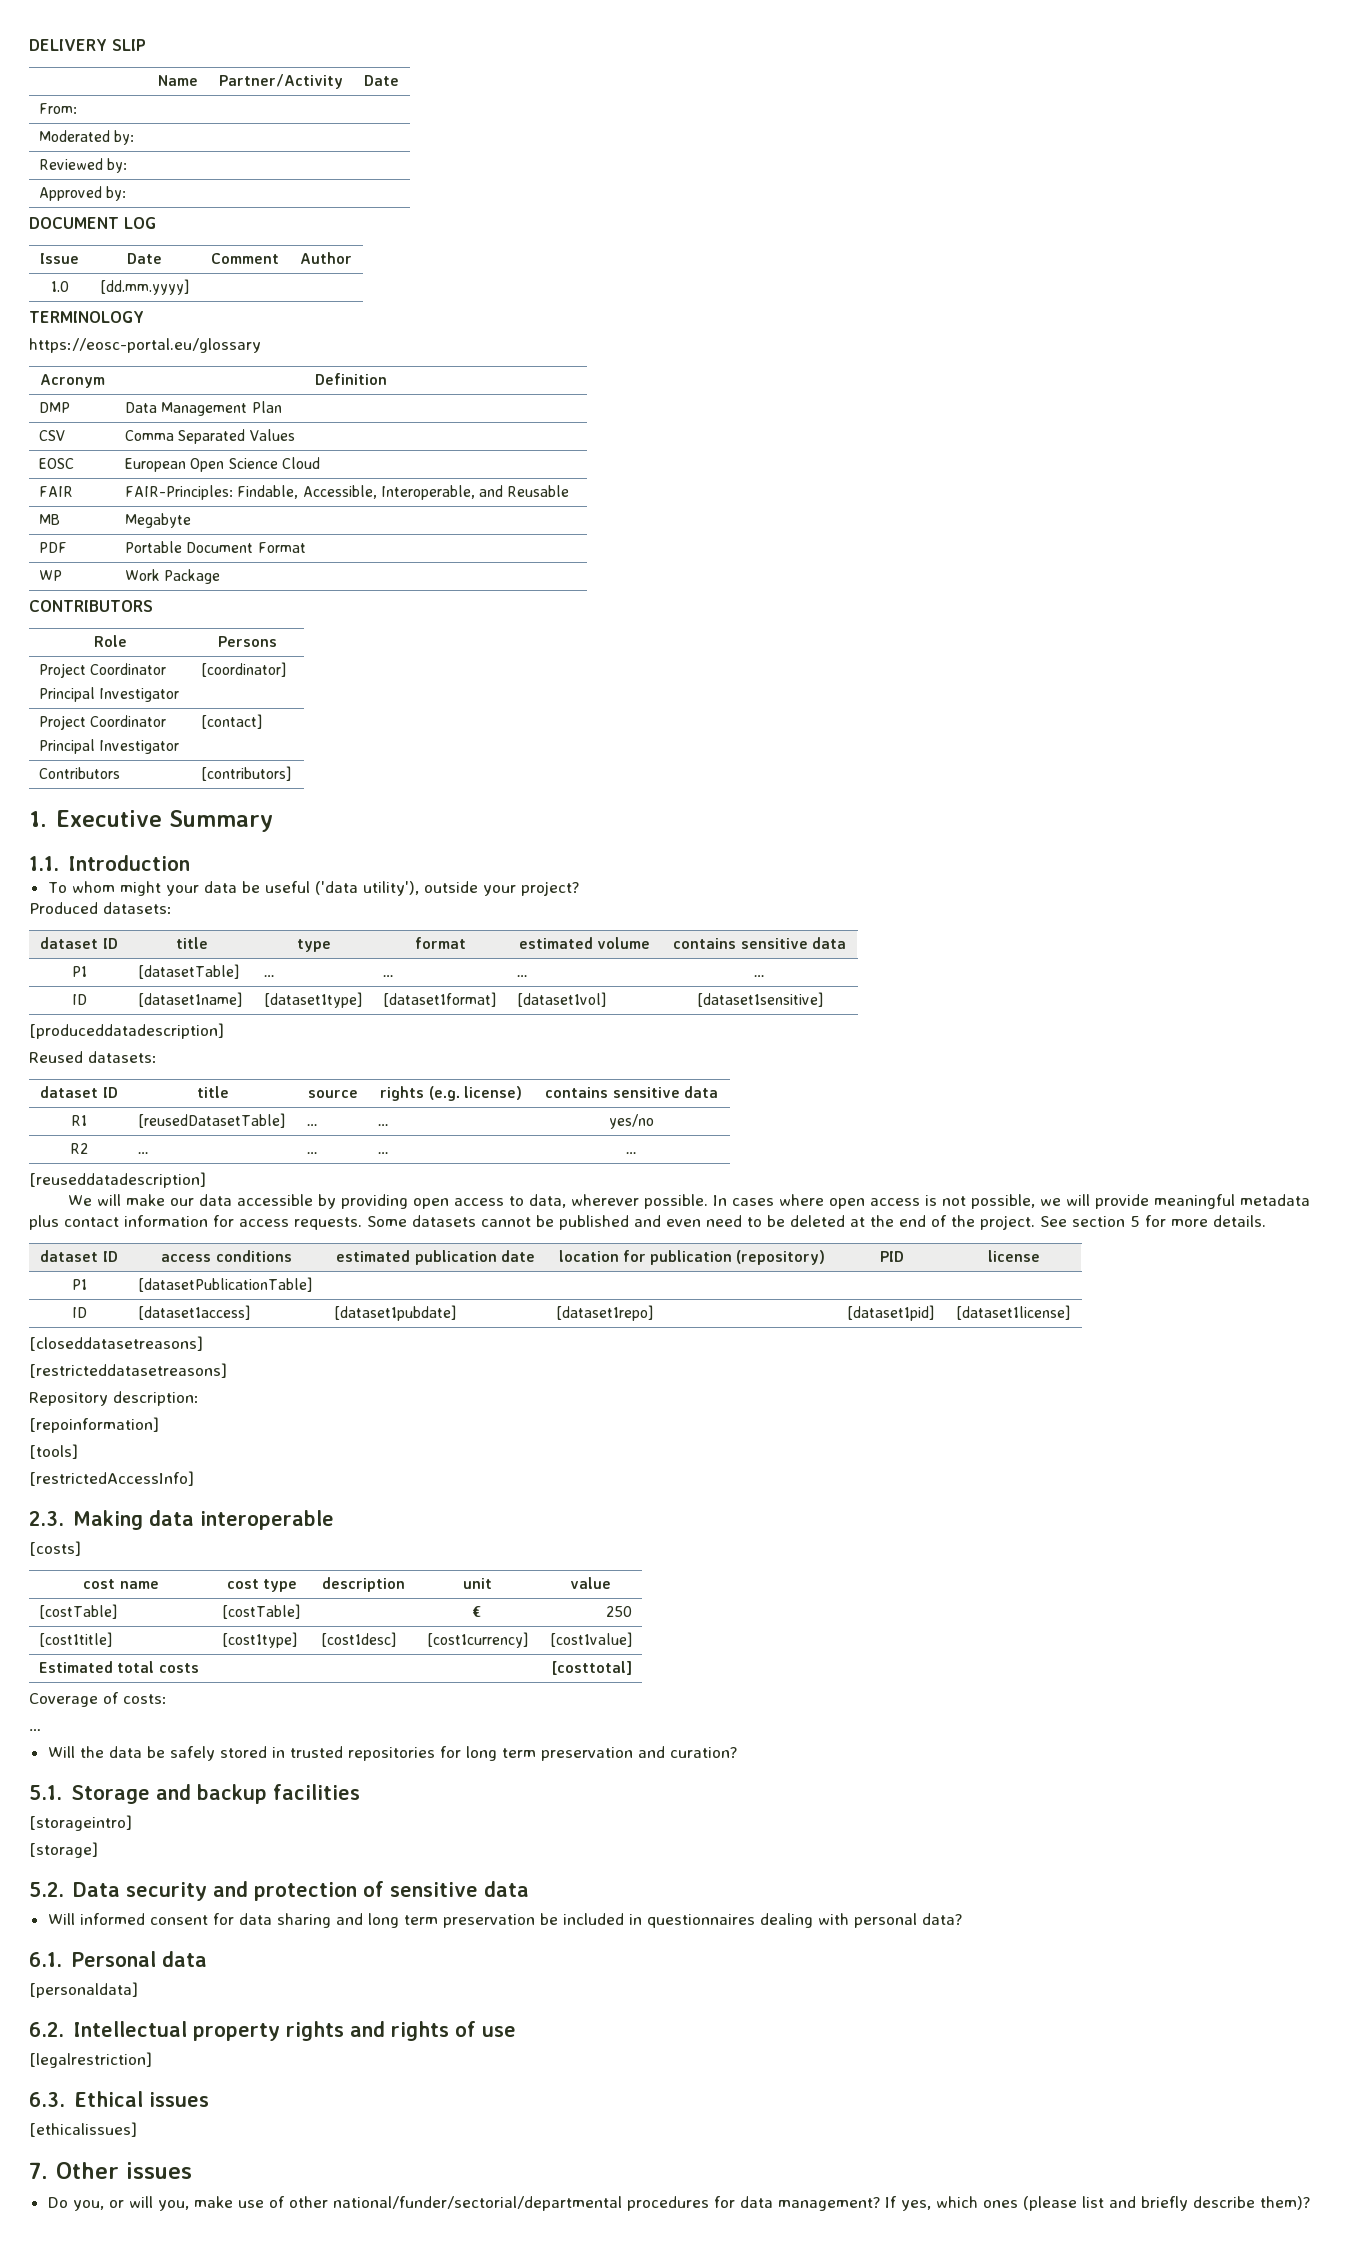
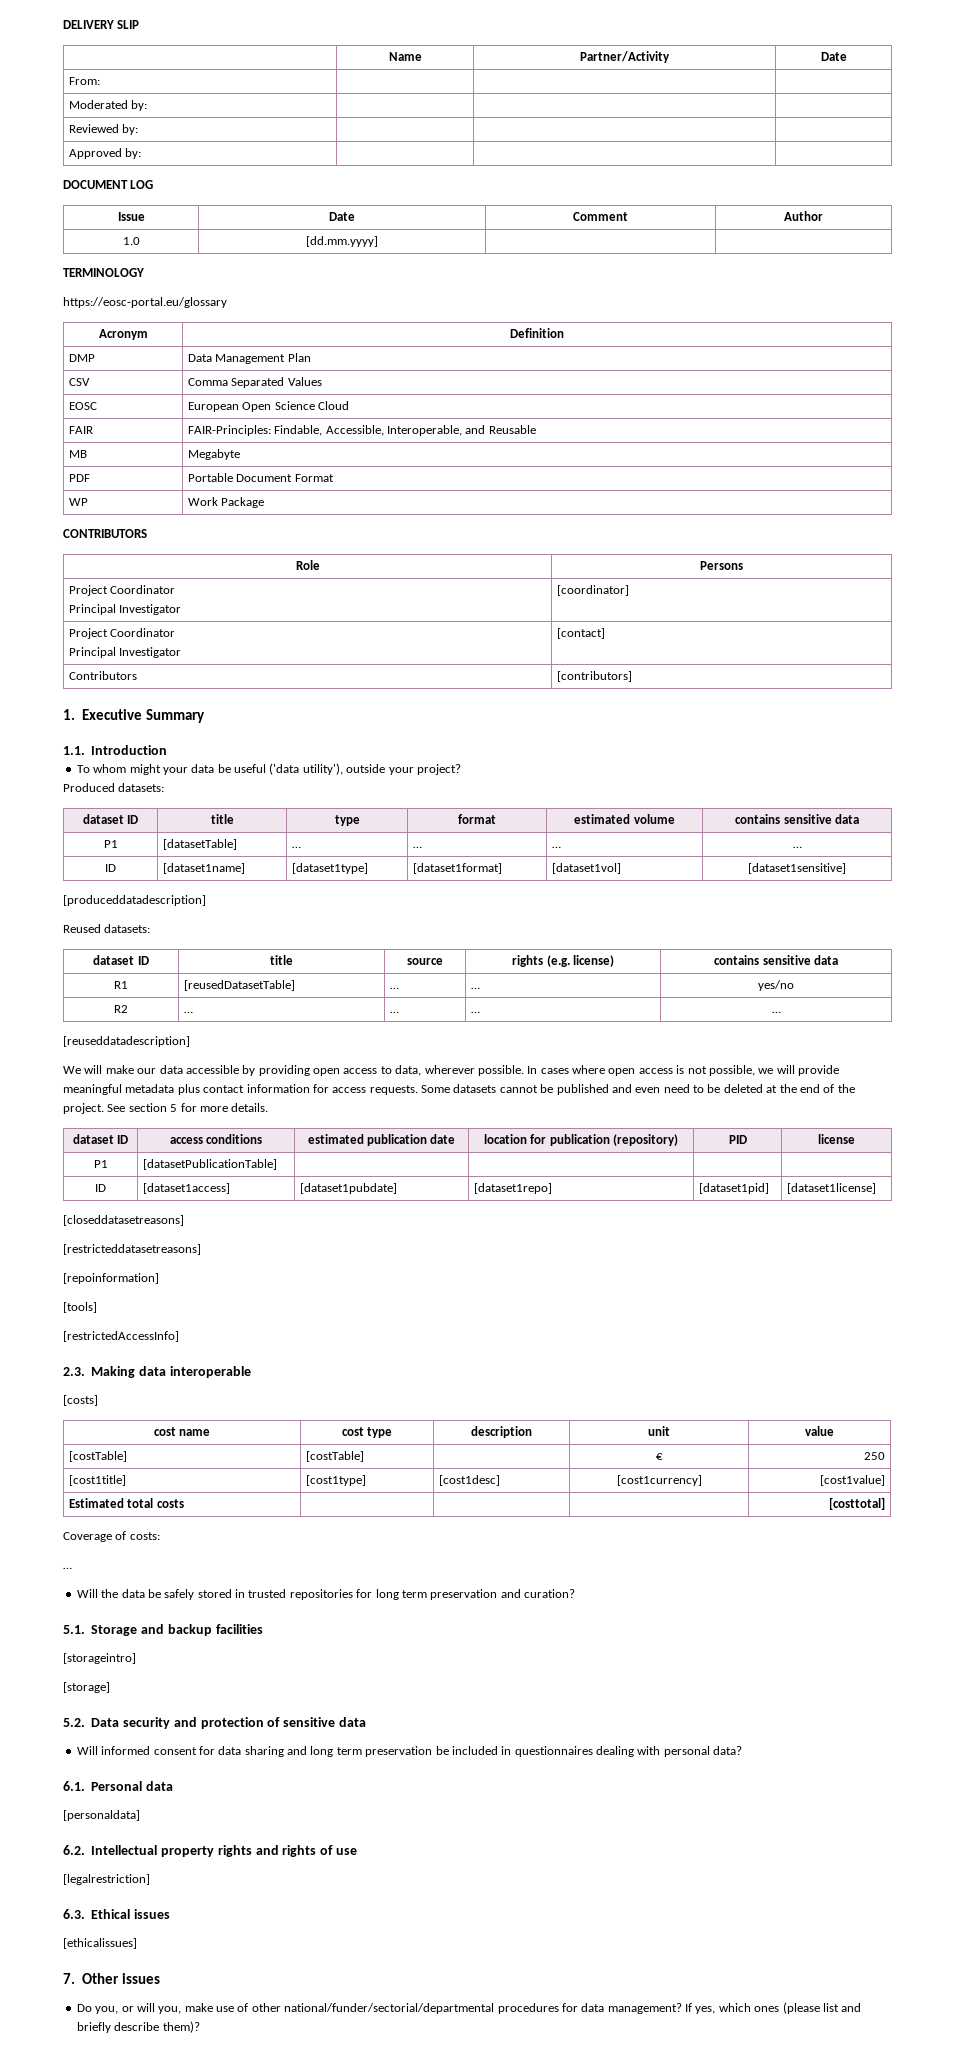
[29,1391,199,1406] // Repository description: -> (201, 1249) none

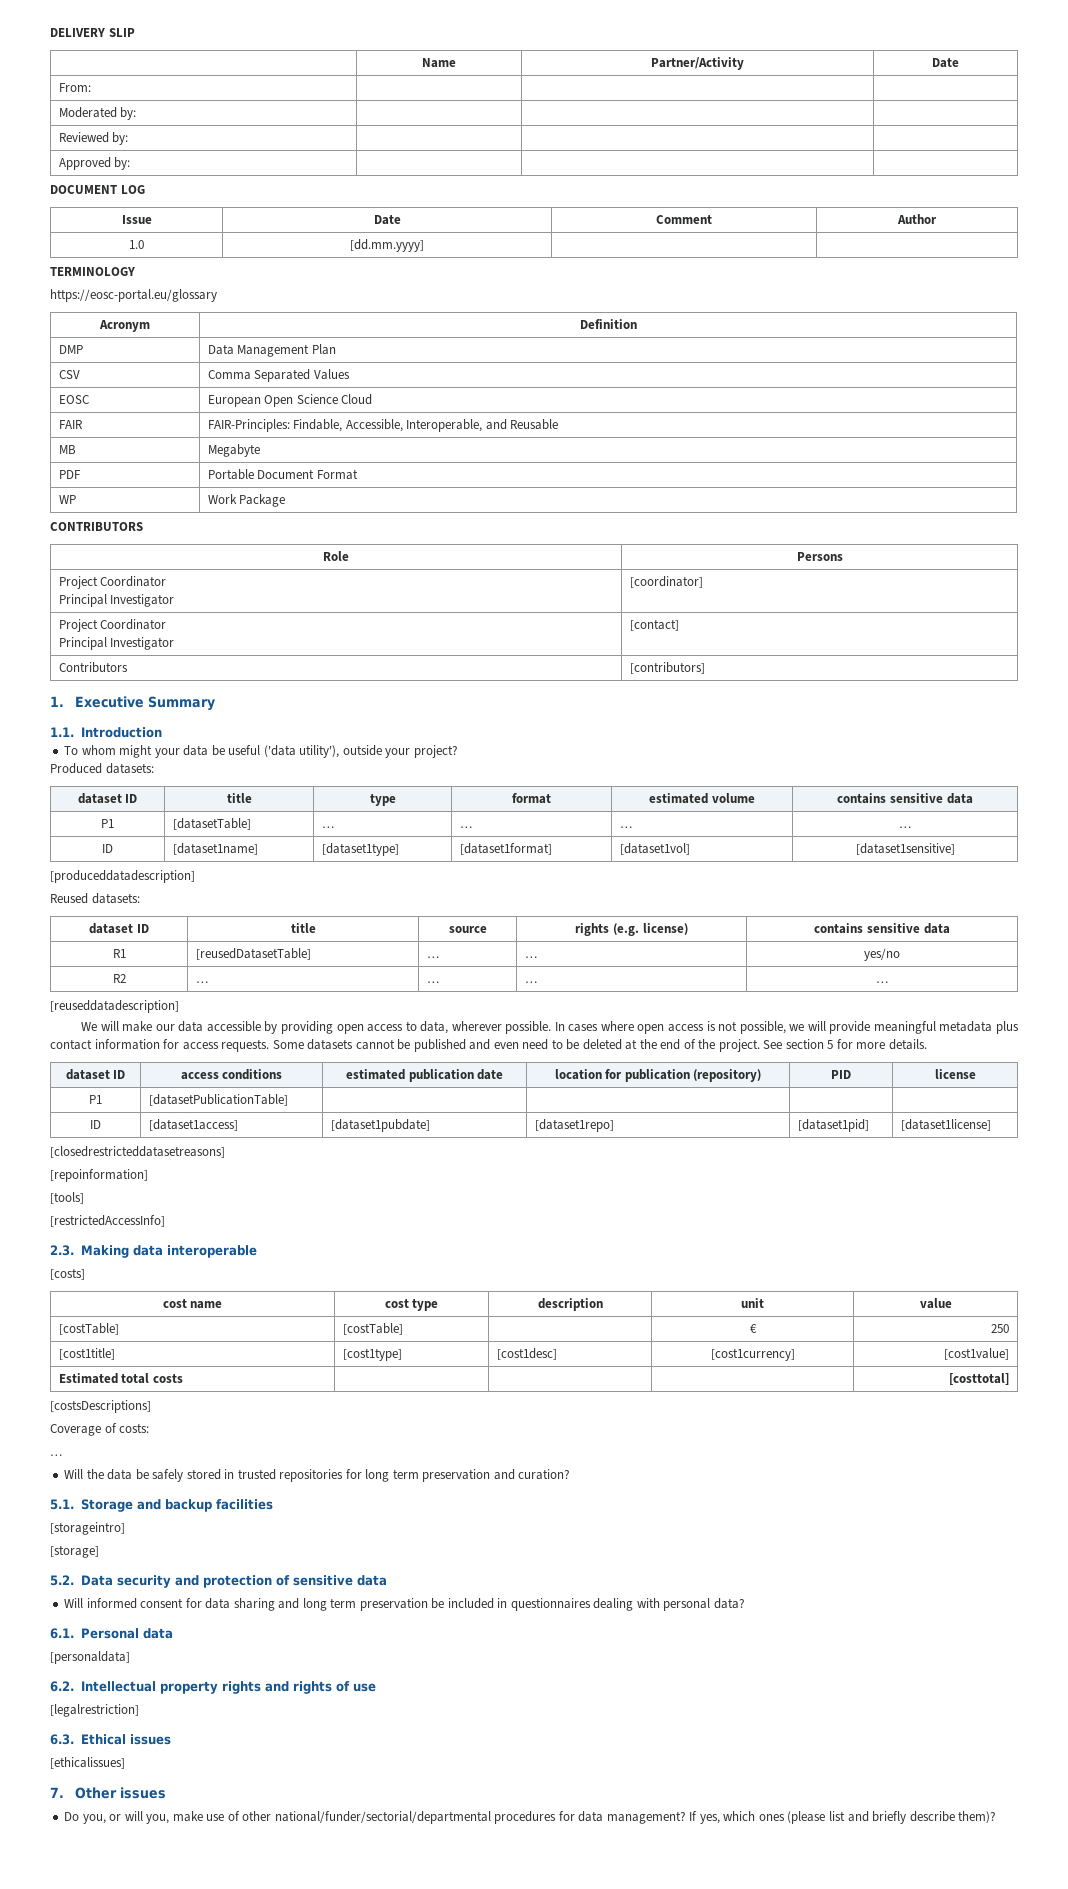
[63,1215,184,1226] [63,1244,201,1255] [closeddatasetreasons] // [restricteddatasetreasons] -> [50,1146,225,1158] [closedrestricteddatasetreasons]
(886, 1503) none -> [50,1400,151,1413] // [costsDescriptions]

